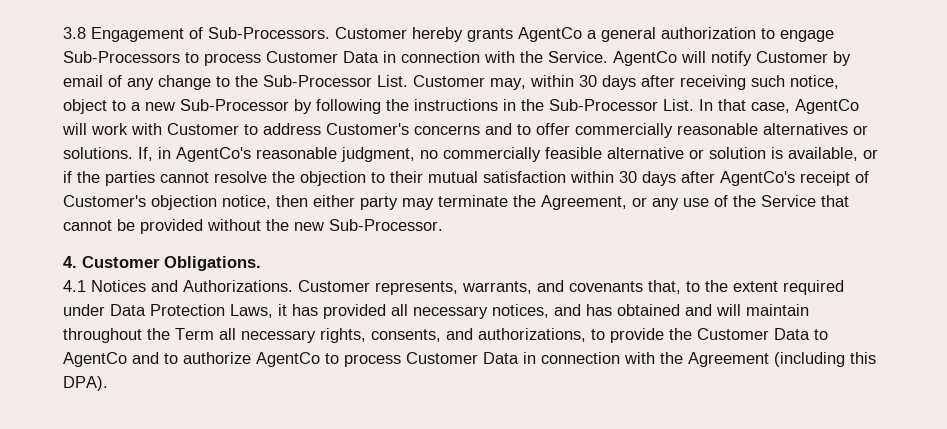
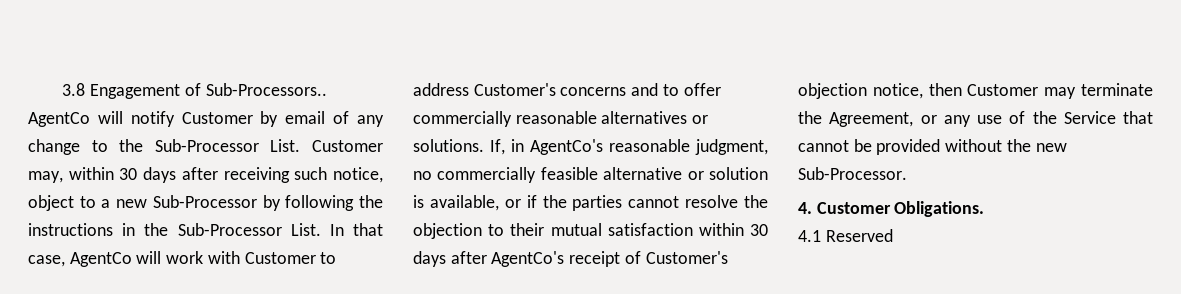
[208,27,834,42] [63,51,608,66] Sub-Processors. Customer hereby grants AgentCo a general authorization to engage Sub-Processors to process Customer Data in connection with the Service. -> [205,83,327,96] Sub-Processors..
[313,195,398,210] either party -> [967,84,1039,96] Customer
[91,280,844,295] [63,304,809,319] [63,328,828,343] [63,352,876,367] [63,376,108,391] Notices and Authorizations. Customer represents, warrants, and covenants that, to the extent required under Data Protection Laws, it has provided all necessary notices, and has obtained and will maintain throughout the Term all necessary rights, consents, and authorizations, to provide the Customer Data to AgentCo and to authorize AgentCo to process Customer Data in connection with the Agreement (including this DPA). -> [825,229,893,242] Reserved

